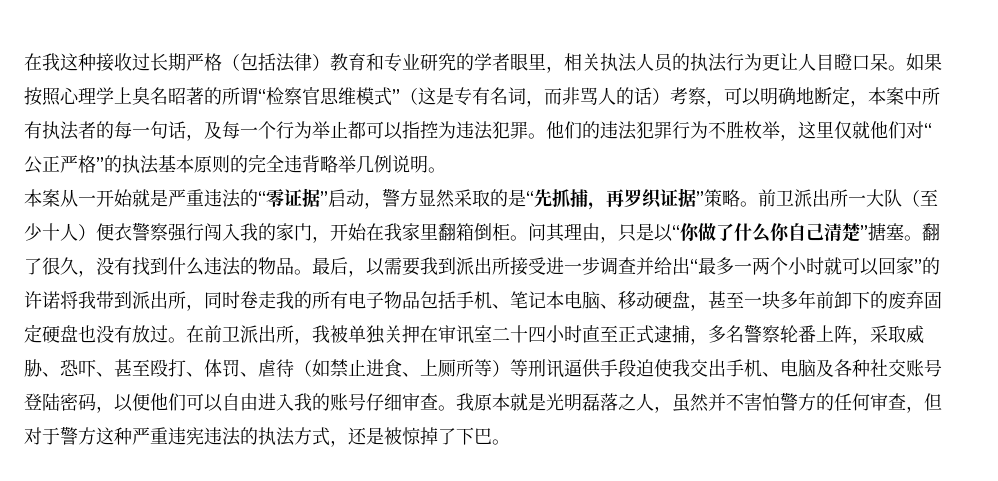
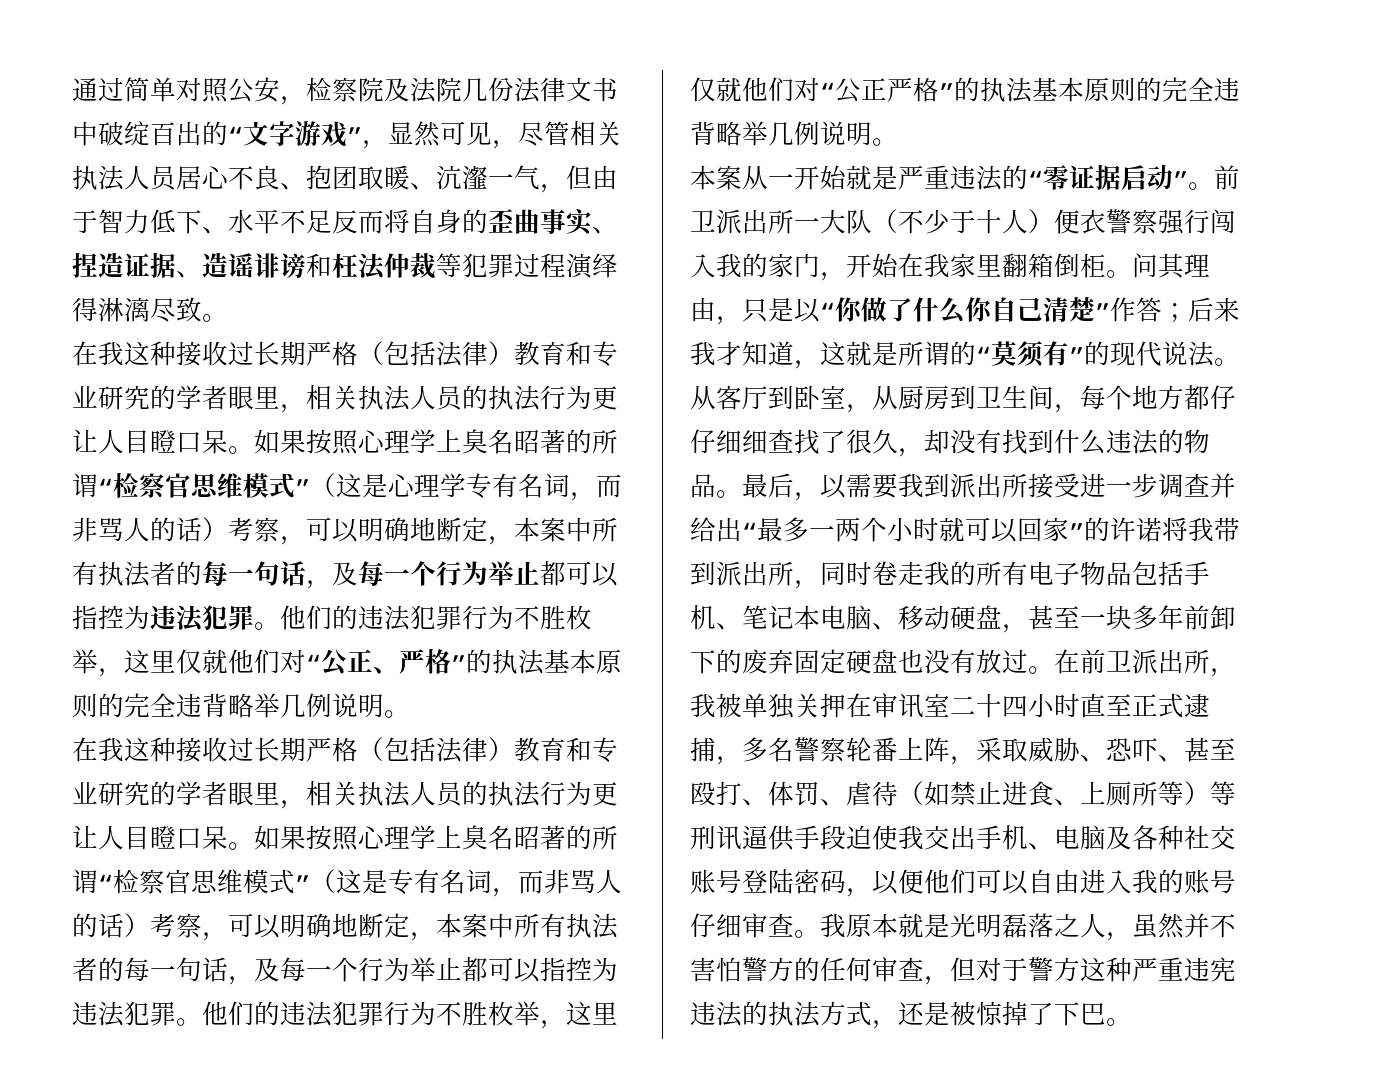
(24, 62) none -> [72,77,618,105] [72,121,622,149] [72,165,618,193] [72,209,618,235] [72,252,618,280] [72,297,228,323] [72,341,618,367] [72,385,618,413] [72,429,618,455] [72,472,622,501] [72,517,618,545] [72,561,618,589] [72,605,592,632] [72,648,622,677] [72,693,410,718] 通过简单对照公安，检察院及法院几份法律文书中破绽百出的“文字游戏”，显然可见，尽管相关执法人员居心不良、抱团取暖、沆瀣一气，但由于智力低下、水平不足反而将自身的歪曲事实、捏造证据、造谣诽谤和枉法仲裁等犯罪过程演绎得淋漓尽致。 // 在我这种接收过长期严格（包括法律）教育和专业研究的学者眼里，相关执法人员的执法行为更让人目瞪口呆。如果按照心理学上臭名昭著的所谓“检察官思维模式”（这是心理学专有名词，而非骂人的话）考察，可以明确地断定，本案中所有执法者的每一句话，及每一个行为举止都可以指控为违法犯罪。他们的违法犯罪行为不胜枚举，这里仅就他们对“公正、严格”的执法基本原则的完全违背略举几例说明。 //
[320,188,740,210] ”启动，警方显然采取的是“先抓捕，再罗织证据”策略 -> [1121,164,1188,190] 启动”
[920,189,938,206] [24,223,42,241] 至少 -> [898,209,976,234] 不少于
[868,223,940,241] 搪塞。翻 -> [1110,297,1240,322] [690,341,1240,369] [690,385,1236,413] [690,429,820,455] 作答；后来我才知道，这就是所谓的“莫须有”的现代说法。从客厅到卧室，从厨房到卫生间，每个地方都仔仔细细查找
(96, 273) none -> [924,429,950,454] 却

